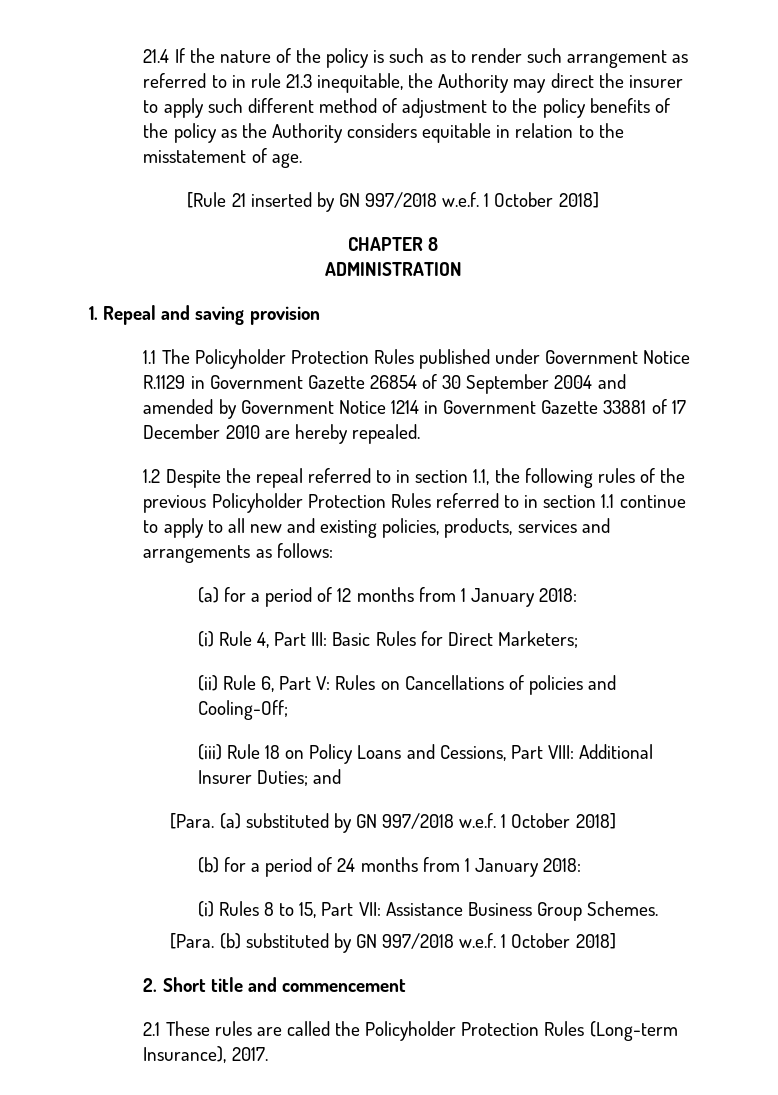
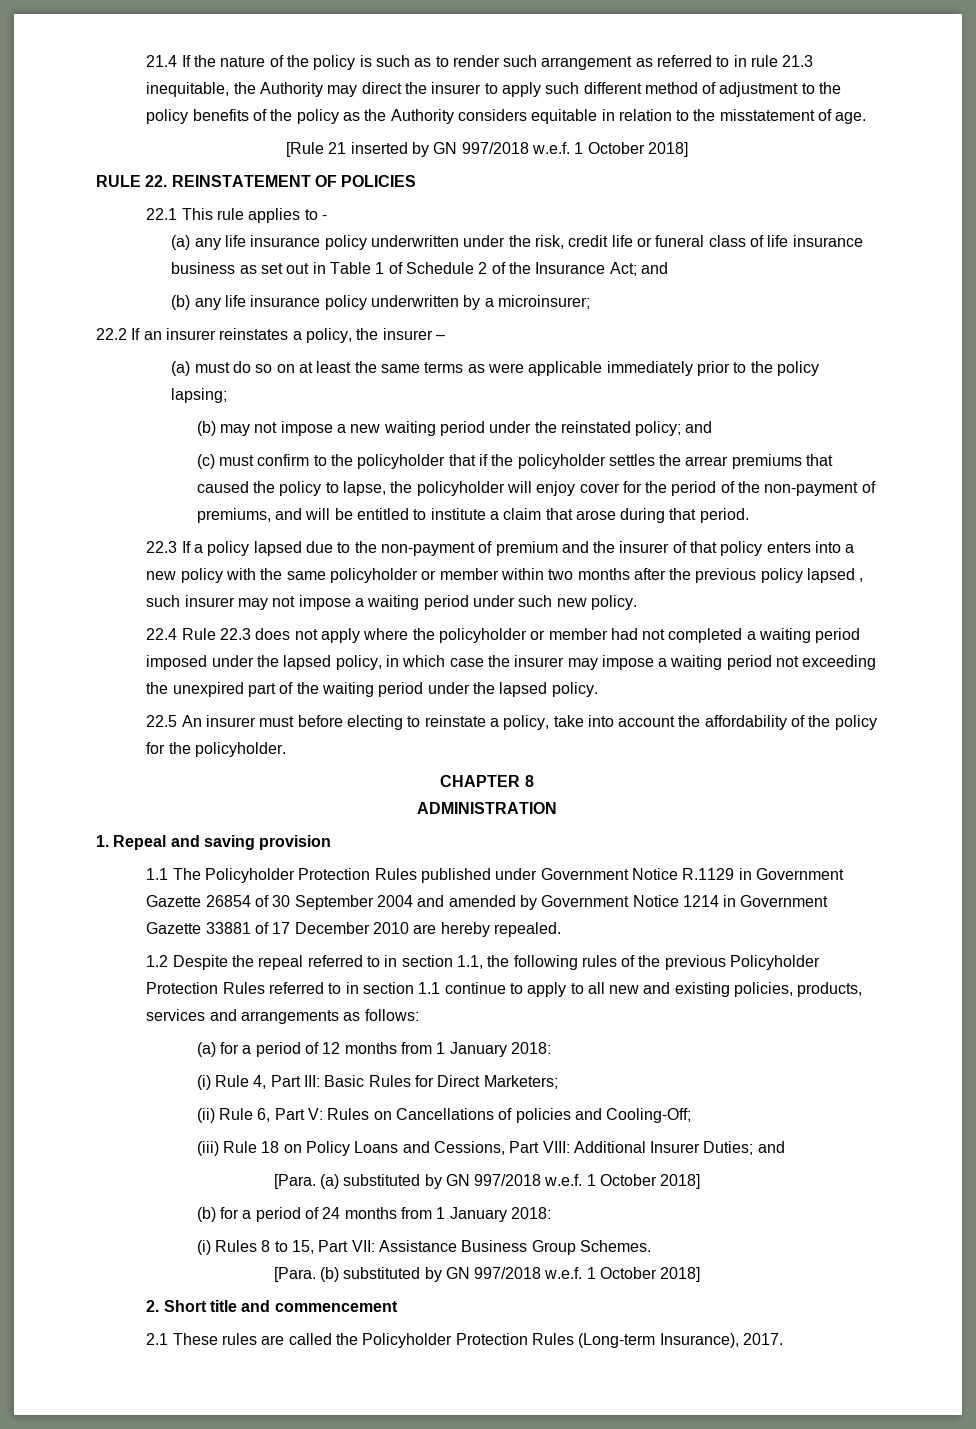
(599, 200) none -> [96,175,417,187] [146,208,327,223] [171,235,863,250] [171,262,668,276] [171,295,591,310] [96,328,445,343] [171,361,819,376] [171,388,228,403] [196,421,713,436] [196,454,834,469] [196,481,876,496] [196,508,749,523] [146,541,855,556] [146,568,864,583] [146,595,637,610] [146,628,861,643] [146,655,877,670] [146,682,598,697] [146,715,877,730] [146,742,286,757] // RULE 22. REINSTATEMENT OF POLICIES // 22.1 This rule applies to - // (a) any life insurance policy underwritten under the risk, credit life or funeral class of life insurance business as set out in Table 1 of Schedule 2 of the Insurance Act; and // (b) any life insurance policy underwritten by a microinsurer; // 22.2 If an insurer reinstates a policy, the insurer – // (a) must do so on at least the same terms as were applicable immediately prior to the policy lapsing; // (b) may not impose a new waiting period under the reinstated policy; and // (c) must confirm to the policyholder that if the policyholder settles the arrear premiums that caused the policy to lapse, the policyholder will enjoy cover for the period of the non-payment of premiums, and will be entitled to institute a claim that arose during that period. // 22.3 If a policy lapsed due to the non-payment of premium and the insurer of that policy enters into a new policy with the same policyholder or member within two months after the previous policy lapsed , such insurer may not impose a waiting period under such new policy. // 22.4 Rule 22.3 does not apply where the policyholder or member had not completed a waiting period imposed under the lapsed policy, in which case the insurer may impose a waiting period not exceeding the unexpired part of the waiting period under the lapsed policy. // 22.5 An insurer must before electing to reinstate a policy, take into account the affordability of the policy for the policyholder.

